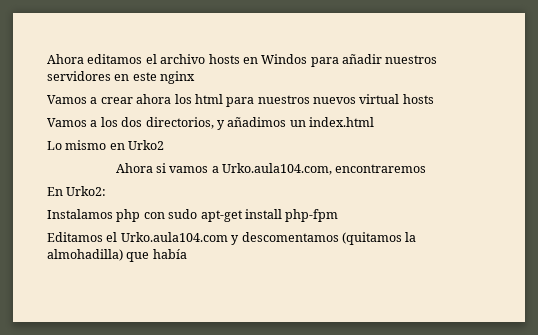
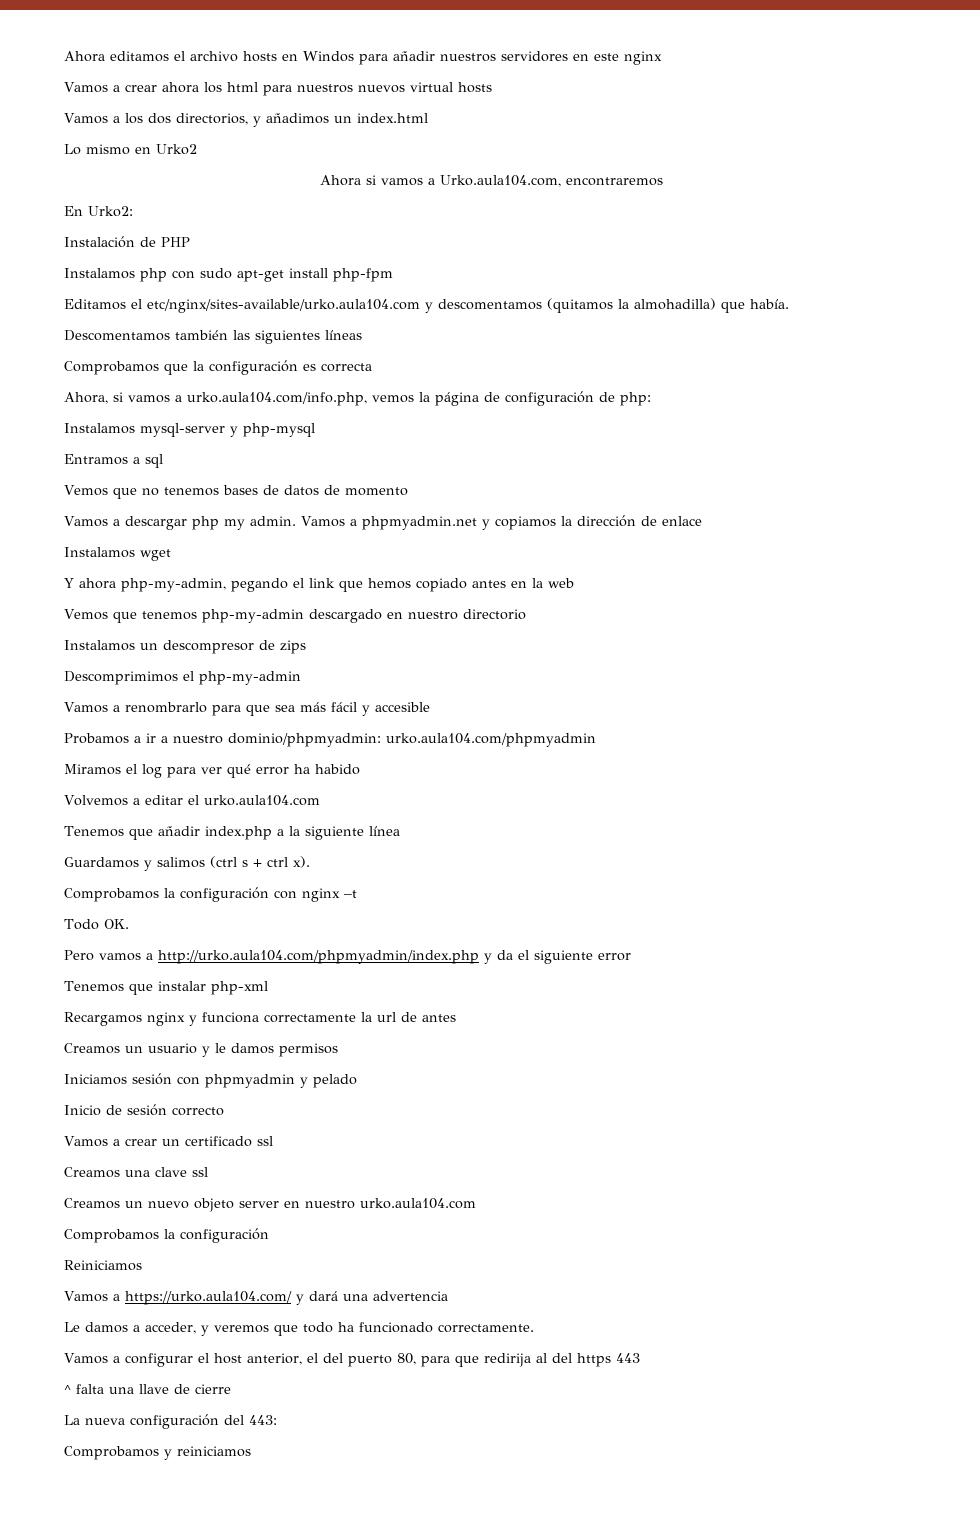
(107, 191) none -> [64,236,190,248] // Instalación de PHP
[120,232,228,242] Urko.aula104.com -> [147,299,420,313] etc/nginx/sites-available/urko.aula104.com
[152,249,187,259] había -> [750,299,789,309] [64,330,362,344] [64,360,372,375] [64,391,651,406] [64,423,315,437] [64,454,163,468] [64,485,408,499] [64,515,702,530] [64,547,171,561] [64,578,574,592] [64,609,526,623] [64,640,306,654] [64,671,301,685] [64,702,430,716] [64,733,596,747] [64,764,360,778] [64,795,320,806] [64,826,400,840] [64,856,310,871] [64,887,357,902] [64,919,129,930] [64,950,631,964] [64,981,268,995] [64,1012,456,1026] [64,1043,338,1057] [64,1073,357,1088] [64,1104,224,1116] [64,1136,273,1147] [64,1167,208,1178] [64,1198,476,1212] [64,1228,269,1243] [64,1260,142,1271] [64,1291,448,1305] [64,1322,534,1336] [64,1353,640,1367] [64,1384,231,1394] [64,1414,277,1429] [64,1446,251,1460] había. // Descomentamos también las siguientes líneas // Comprobamos que la configuración es correcta // Ahora, si vamos a urko.aula104.com/info.php, vemos la página de configuración de php: // Instalamos mysql-server y php-mysql // Entramos a sql // Vemos que no tenemos bases de datos de momento // Vamos a descargar php my admin. Vamos a phpmyadmin.net y copiamos la dirección de enlace // Instalamos wget // Y ahora php-my-admin, pegando el link que hemos copiado antes en la web // Vemos que tenemos php-my-admin descargado en nuestro directorio // Instalamos un descompresor de zips // Descomprimimos el php-my-admin // Vamos a renombrarlo para que sea más fácil y accesible // Probamos a ir a nuestro dominio/phpmyadmin: urko.aula104.com/phpmyadmin // Miramos el log para ver qué error ha habido // Volvemos a editar el urko.aula104.com // Tenemos que añadir index.php a la siguiente línea // Guardamos y salimos (ctrl s + ctrl x). // Comprobamos la configuración con nginx –t // Todo OK. // Pero vamos a http://urko.aula104.com/phpmyadmin/index.php y da el siguiente error // Tenemos que instalar php-xml // Recargamos nginx y funciona correctamente la url de antes // Creamos un usuario y le damos permisos // Iniciamos sesión con phpmyadmin y pelado // Inicio de sesión correcto // Vamos a crear un certificado ssl // Creamos una clave ssl // Creamos un nuevo objeto server en nuestro urko.aula104.com // Comprobamos la configuración // Reiniciamos // Vamos a https://urko.aula104.com/ y dará una advertencia // Le damos a acceder, y veremos que todo ha funcionado correctamente. // Vamos a configurar el host anterior, el del puerto 80, para que redirija al del https 443 // ^ falta una llave de cierre // La nueva configuración del 443: // Comprobamos y reiniciamos

